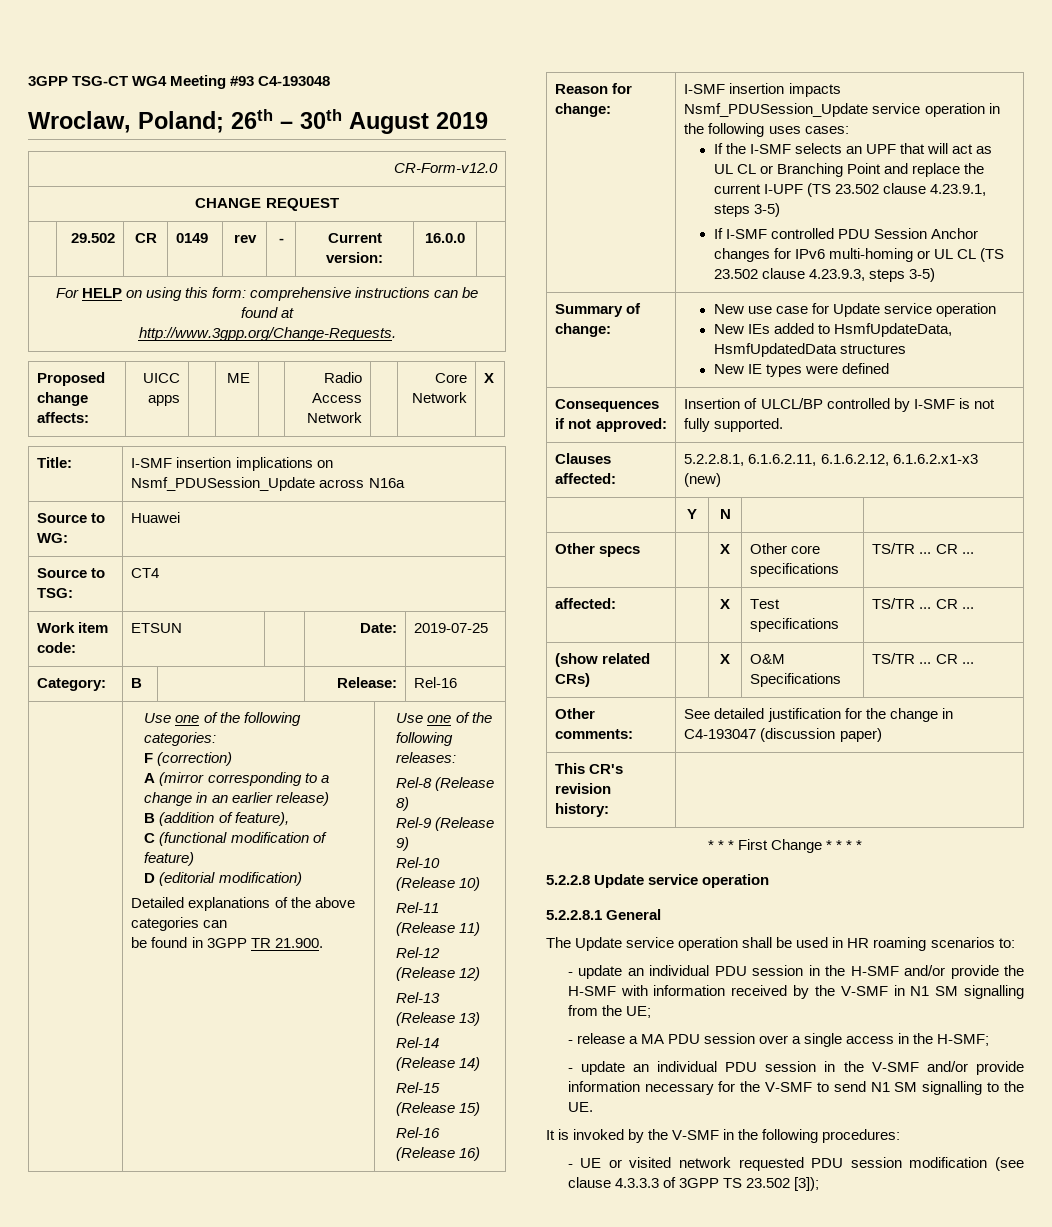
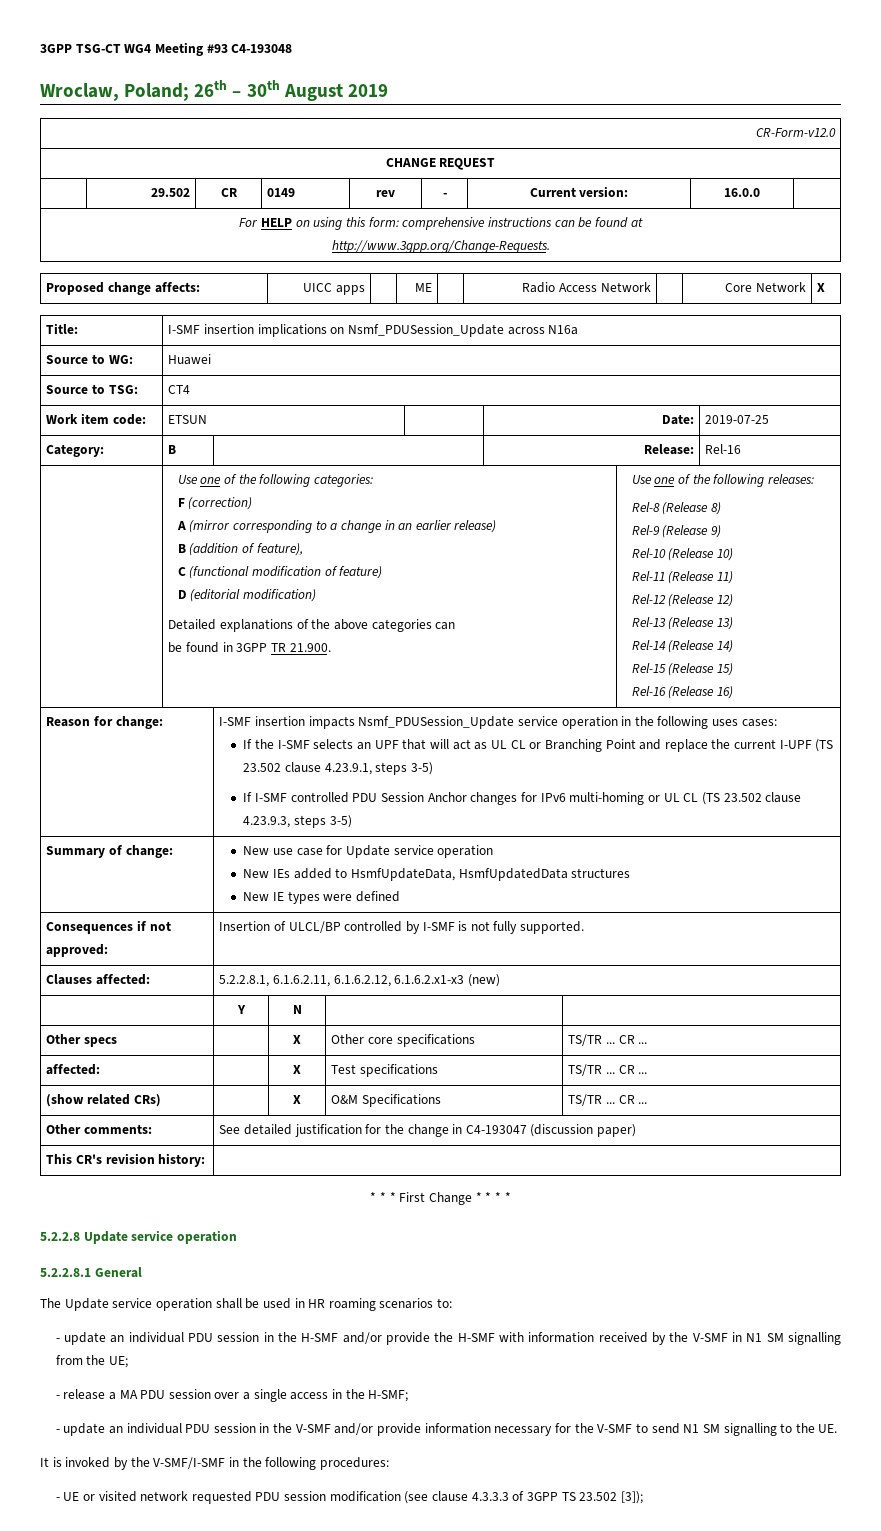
[672,1130,720,1140] V-SMF -> [153,1457,226,1469] V-SMF/I-SMF

